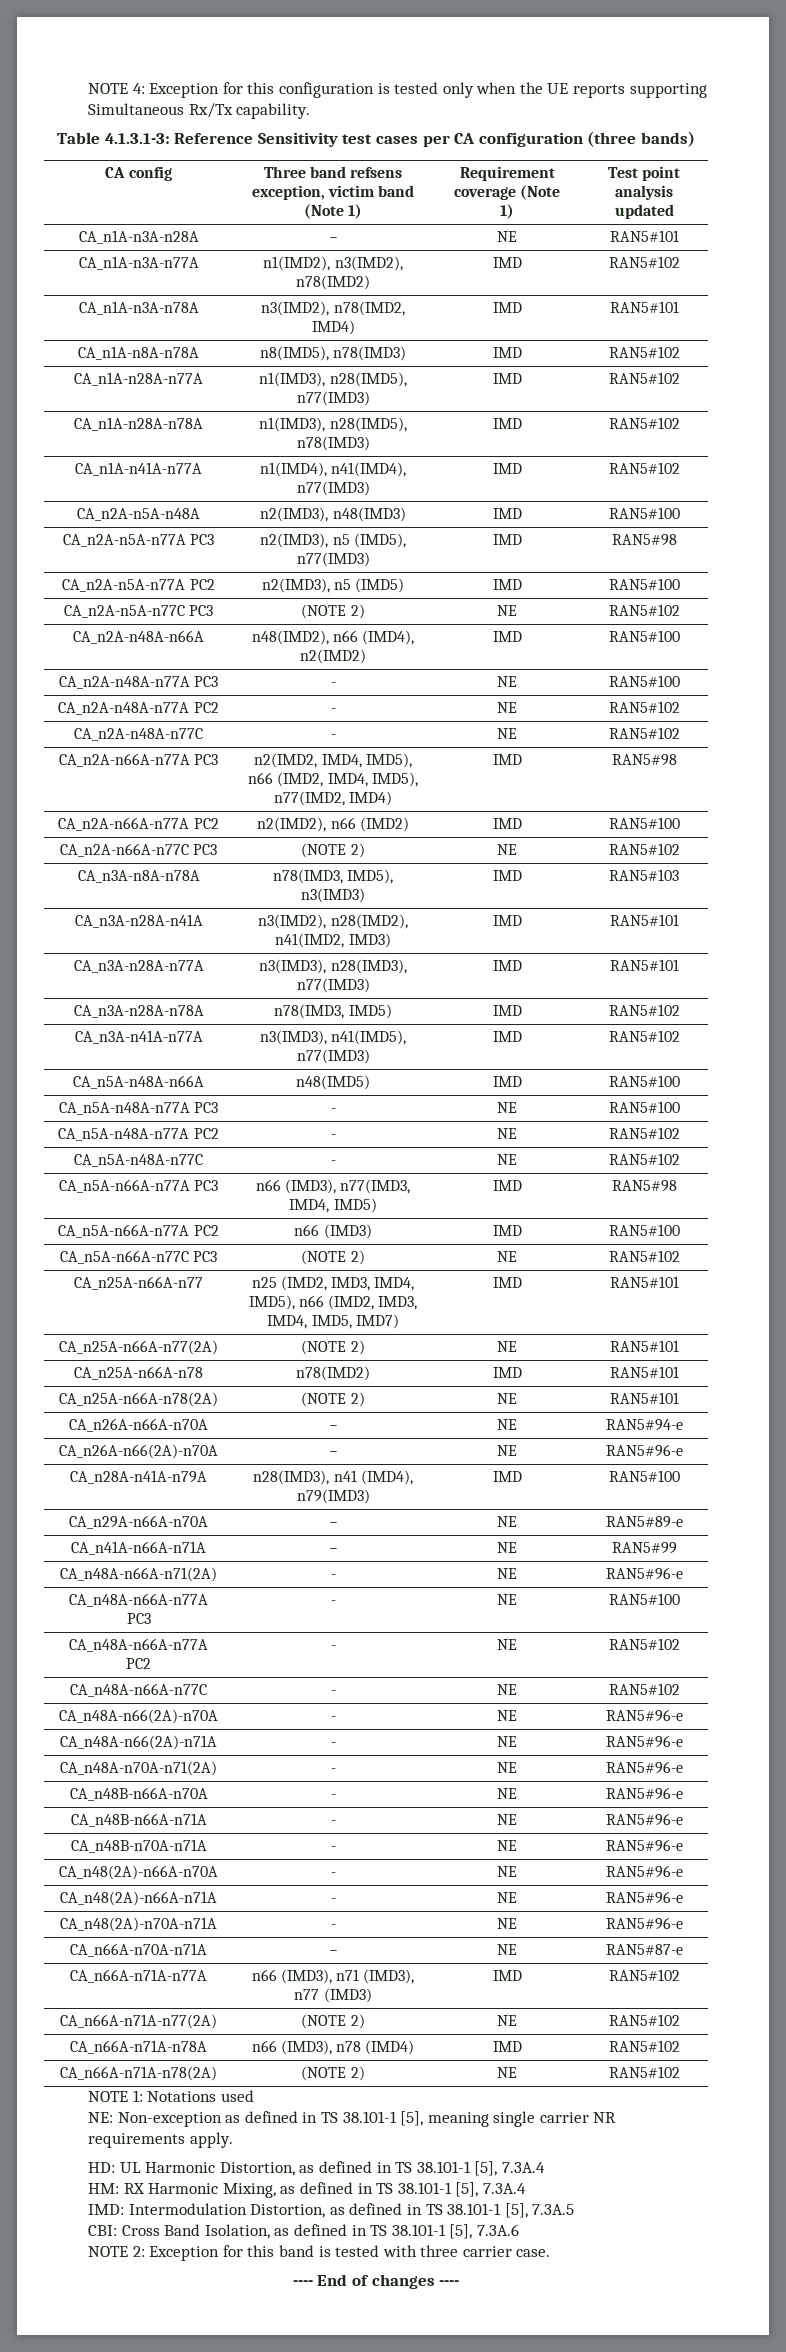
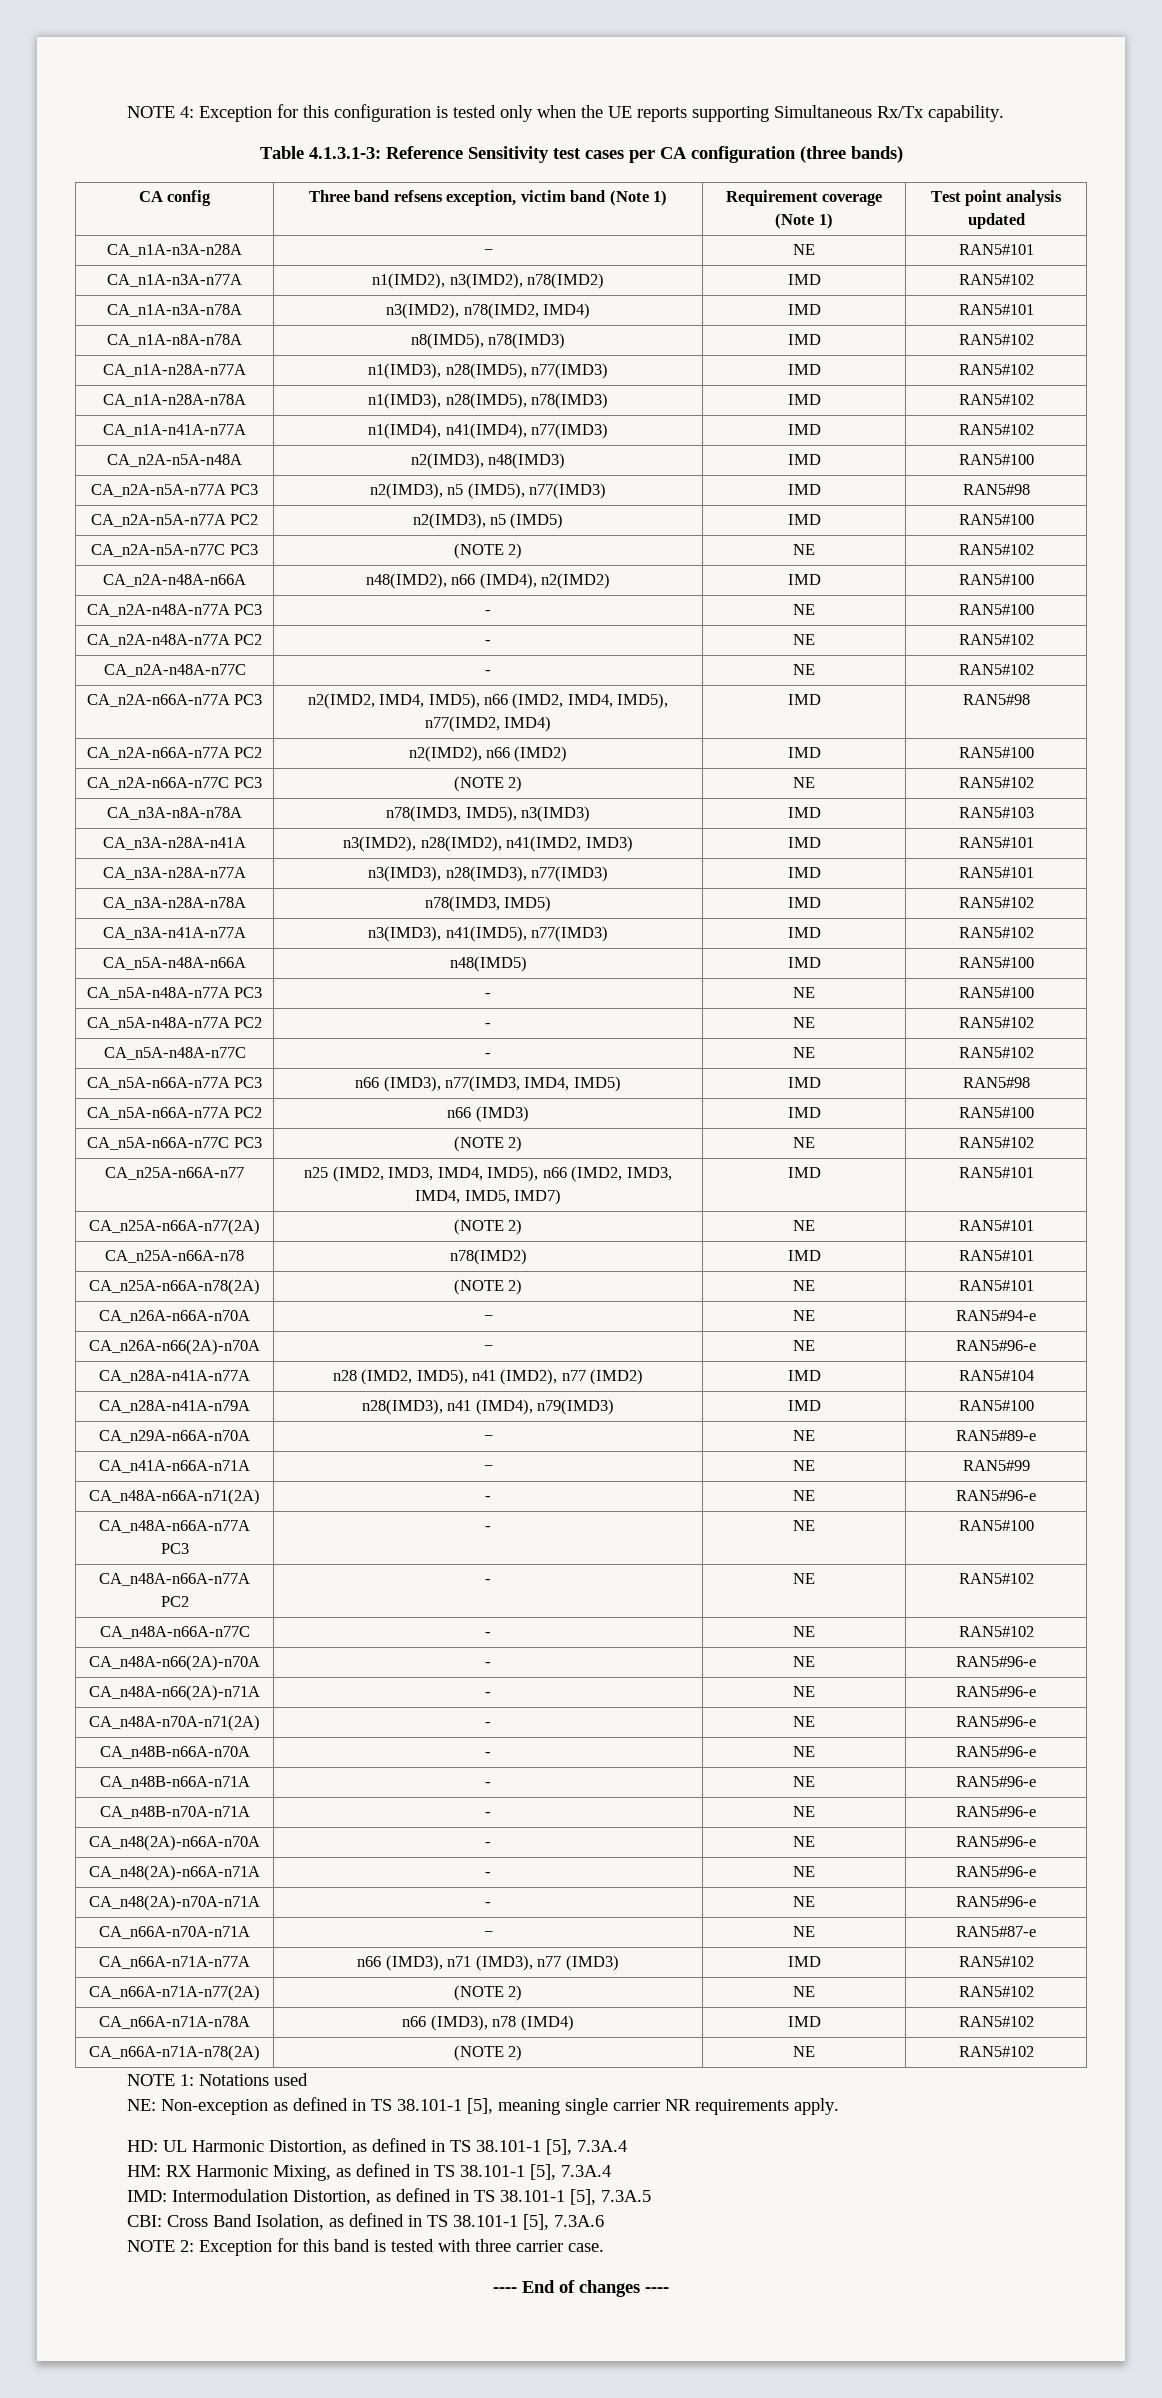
(683, 1450) none -> [99,1370,250,1383] [332,1369,644,1385] [787,1370,821,1381] [958,1370,1034,1381] // CA_n28A-n41A-n77A | n28 (IMD2, IMD5), n41 (IMD2), n77 (IMD2) | IMD | RAN5#104

